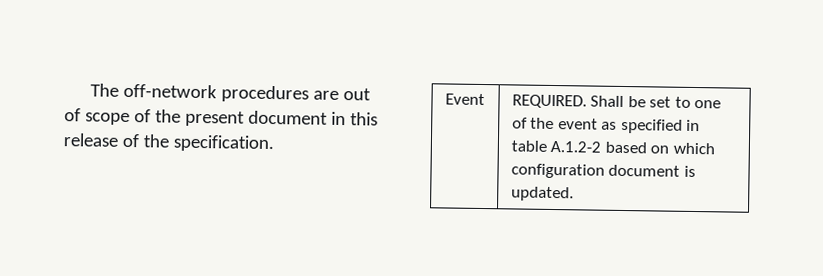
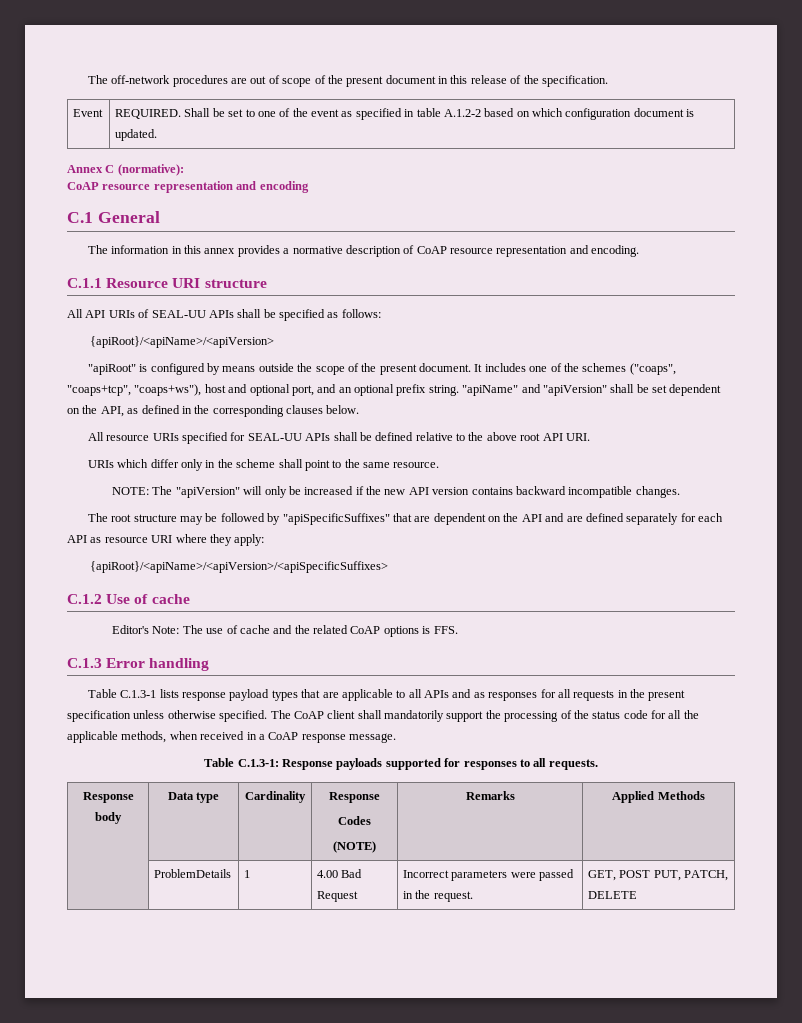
(574, 194) none -> [67,164,184,176] [67,181,309,193] [67,211,160,223] [87,245,640,257] [67,278,267,288] [67,309,381,321] [89,336,274,348] [87,363,676,375] [67,384,722,396] [67,405,360,417] [87,432,590,444] [87,459,440,471] [112,486,680,498] [87,513,724,525] [67,534,265,546] [89,561,388,573] [67,594,190,604] [112,625,458,637] [67,658,210,671] [87,689,686,701] [67,710,699,722] [67,731,396,743] [204,758,598,770] [82,792,134,803] [95,812,122,824] [167,792,220,803] [245,791,306,803] [329,792,380,803] [338,816,371,825] [333,841,376,853] [465,791,515,800] [612,791,705,803] [154,869,232,878] [244,870,251,878] [317,869,363,878] [317,891,359,902] [403,869,575,881] [403,890,473,902] [588,870,729,881] [588,891,638,899] // Annex C (normative): // CoAP resource representation and encoding // C.1 General // The information in this annex provides a normative description of CoAP resource representation and encoding. // C.1.1 Resource URI structure // All API URIs of SEAL-UU APIs shall be specified as follows: // {apiRoot}/<apiName>/<apiVersion> // "apiRoot" is configured by means outside the scope of the present document. It includes one of the schemes ("coaps", "coaps+tcp", "coaps+ws"), host and optional port, and an optional prefix string. "apiName" and "apiVersion" shall be set dependent on the API, as defined in the corresponding clauses below. // All resource URIs specified for SEAL-UU APIs shall be defined relative to the above root API URI. // URIs which differ only in the scheme shall point to the same resource. // NOTE: The "apiVersion" will only be increased if the new API version contains backward incompatible changes. // The root structure may be followed by "apiSpecificSuffixes" that are dependent on the API and are defined separately for each API as resource URI where they apply: // {apiRoot}/<apiName>/<apiVersion>/<apiSpecificSuffixes> // C.1.2 Use of cache // Editor's Note: The use of cache and the related CoAP options is FFS. // C.1.3 Error handling // Table C.1.3-1 lists response payload types that are applicable to all APIs and as responses for all requests in the present specification unless otherwise specified. The CoAP client shall mandatorily support the processing of the status code for all the applicable methods, when received in a CoAP response message. // Table C.1.3-1: Response payloads supported for responses to all requests. // Response body | Data type | Cardinality | Response // Codes // (NOTE) | Remarks | Applied Methods // | ProblemDetails | 1 | 4.00 Bad Request | Incorrect parameters were passed in the request. | GET, POST PUT, PATCH, DELETE

